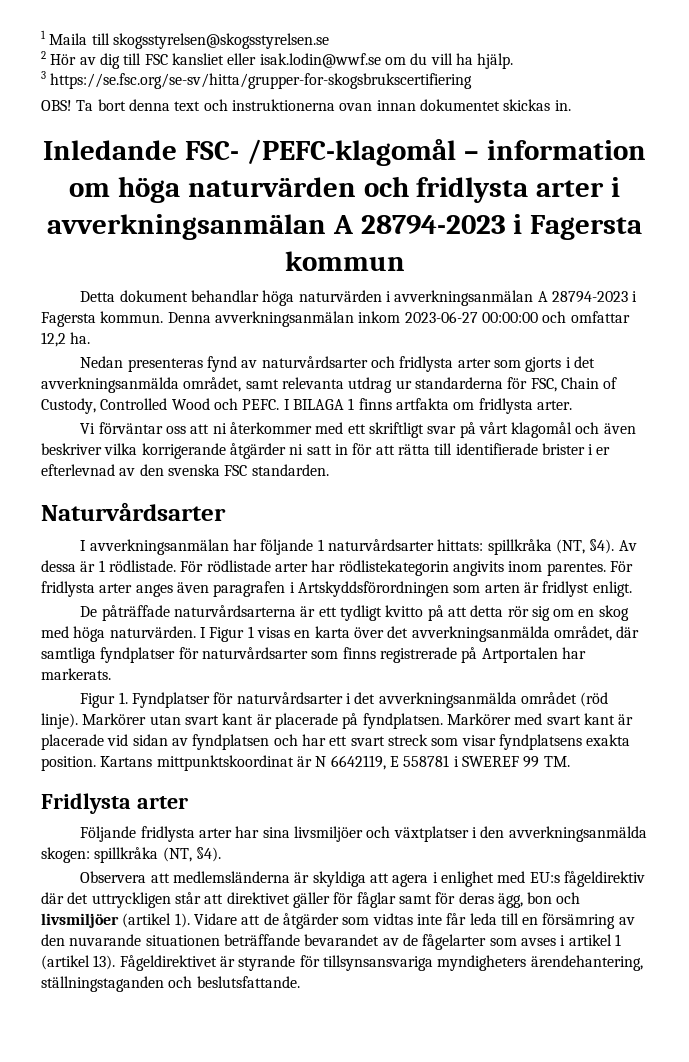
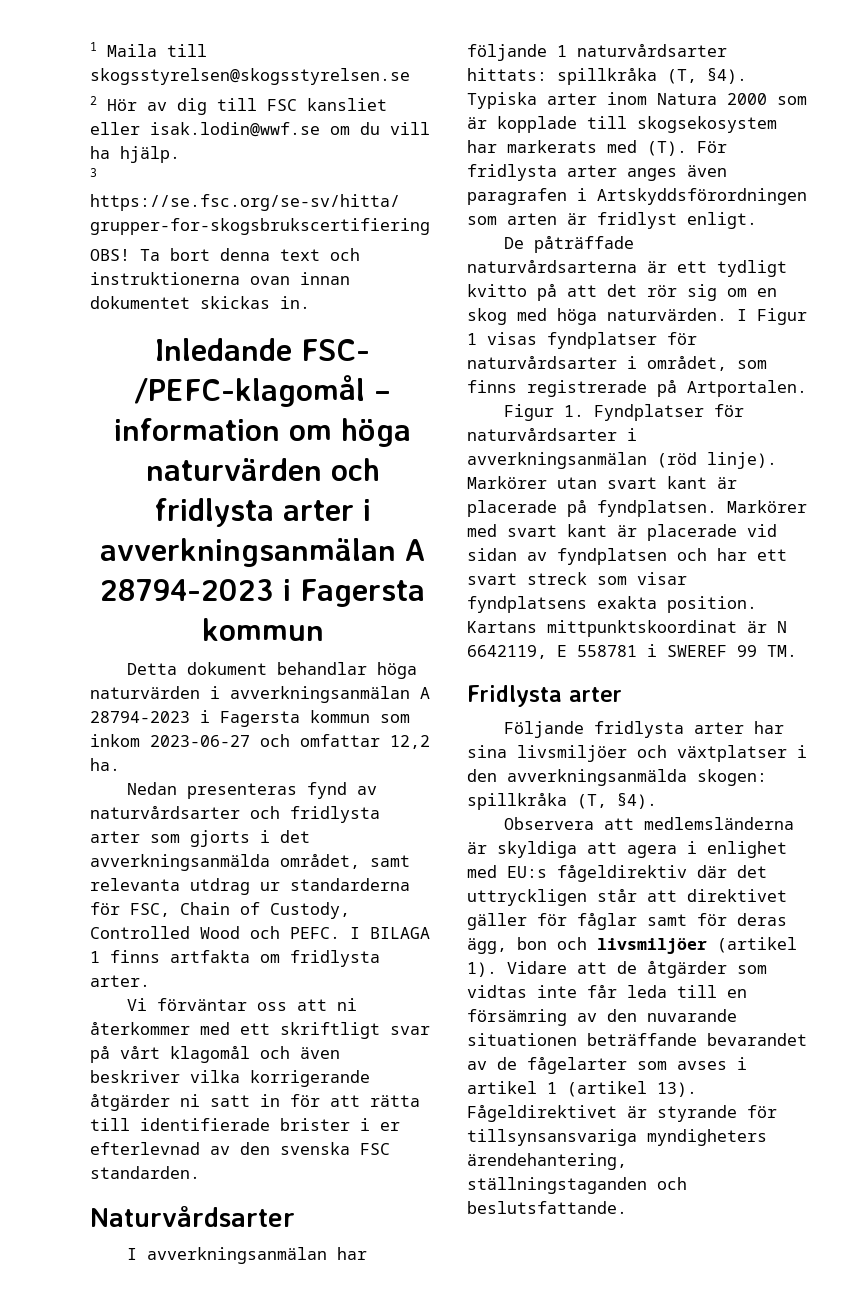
[100,311,354,327] kommun. Denna avverkningsanmälan -> [310,710,410,723] kommun som
[481,312,538,323] 00:00:00 -> (250, 741) none
[555,539,637,554] [41,560,606,576] (NT, §4). Av dessa är 1 rödlistade. För rödlistade arter har rödlistekategorin angivits inom parentes. -> [667,68,747,84] [467,92,807,109] [467,116,777,133] [467,140,687,156] (T, §4). Typiska arter inom Natura 2000 som är kopplade till skogsekosystem har markerats med (T).
[470,605,504,617] detta -> [607,284,637,297] det
[294,626,640,642] [41,647,96,663] en karta över det avverkningsanmälda området, där samtliga -> (537, 338) none
(308, 653) none -> [627,355,727,371] i området,
[481,647,586,663] [41,668,111,680] Artportalen har markerats. -> [687,380,807,397] Artportalen.
[354,692,577,708] det avverkningsanmälda området -> [467,452,647,469] avverkningsanmälan
[162,847,192,862] (NT, -> [577,794,607,809] (T,

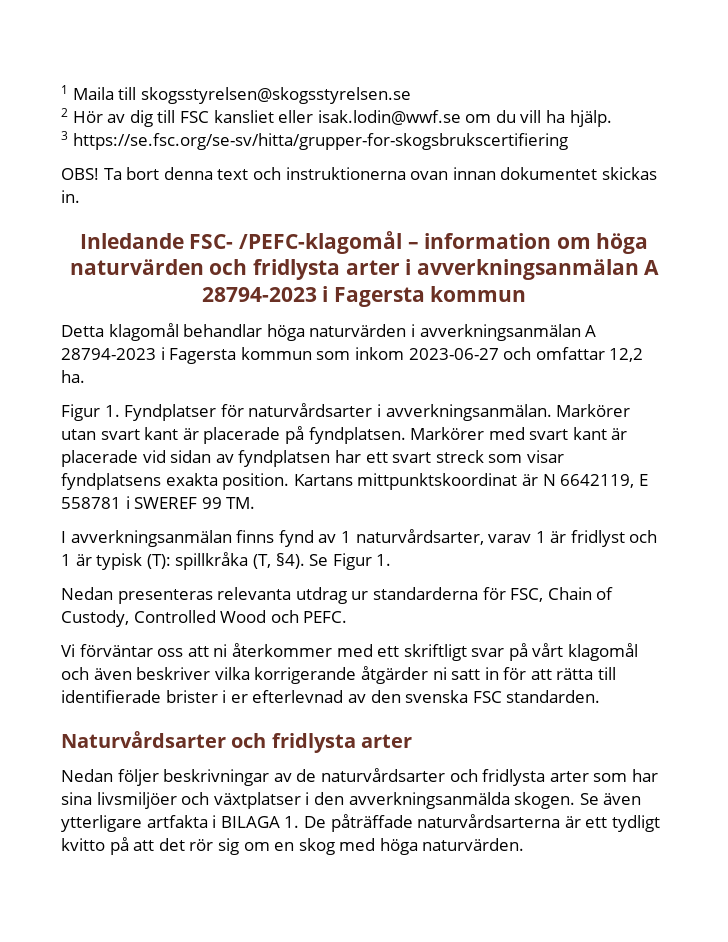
[187,662,268,675] dokument -> [108,323,179,341] klagomål
[127,782,378,799] [90,805,380,823] [90,830,310,847] [90,853,410,871] Nedan presenteras fynd av naturvårdsarter och fridlysta arter som gjorts i det avverkningsanmälda området, samt -> [61,403,631,421] [61,426,628,444] [61,450,564,467] [61,473,648,490] [61,496,256,509] [61,529,658,547] [61,552,392,570] [61,587,213,604] Figur 1. Fyndplatser för naturvårdsarter i avverkningsanmälan. Markörer utan svart kant är placerade på fyndplatsen. Markörer med svart kant är placerade vid sidan av fyndplatsen har ett svart streck som visar fyndplatsens exakta position. Kartans mittpunktskoordinat är N 6642119, E 558781 i SWEREF 99 TM. // I avverkningsanmälan finns fynd av 1 naturvårdsarter, varav 1 är fridlyst och 1 är typisk (T): spillkråka (T, §4). Se Figur 1. // Nedan presenteras
[350,927,430,939] [90,950,380,967] [90,975,150,987] I BILAGA 1 finns artfakta om fridlysta arter. -> (348, 617) none
[127,1247,368,1264] [467,43,727,61] [467,67,747,85] [467,92,807,109] [467,116,777,133] [467,140,727,156] [467,164,727,181] [467,188,807,205] [467,212,757,229] // I avverkningsanmälan har följande 1 naturvårdsarter hittats: spillkråka (T, §4). Typiska arter inom Natura 2000 som är kopplade till skogsekosystem har markerats med (T). För fridlysta arter anges även paragrafen i Artskyddsförordningen som arten är fridlyst enligt. // -> [231,733,412,753] [61,768,658,786] [61,792,642,809] [61,815,300,832] och fridlysta arter // Nedan följer beskrivningar av de naturvårdsarter och fridlysta arter som har sina livsmiljöer och växtplatser i den avverkningsanmälda skogen. Se även ytterligare artfakta i BILAGA 1.
[737,308,807,325] [467,332,697,349] [467,355,767,371] [467,379,807,397] [504,404,745,421] [467,427,637,441] [467,452,777,469] [467,476,737,489] [467,499,807,517] [467,524,777,541] [467,548,787,565] [467,572,687,585] [467,596,757,613] [467,620,787,637] [467,644,797,659] [467,685,622,707] [504,721,785,738] [467,745,807,762] [467,769,767,786] [467,792,657,810] [504,817,795,830] [467,841,787,858] [467,864,767,882] [467,888,787,906] [467,912,787,930] [467,937,797,954] [467,960,767,978] [467,984,747,998] [467,1009,737,1026] [467,1033,807,1046] [467,1056,747,1074] [467,1081,697,1097] [467,1104,777,1122] [467,1129,767,1146] [467,1153,627,1170] [467,1177,687,1194] [467,1201,627,1214] I Figur 1 visas fyndplatser för naturvårdsarter i området, som finns registrerade på Artportalen. // Figur 1. Fyndplatser för naturvårdsarter i avverkningsanmälan (röd linje). Markörer utan svart kant är placerade på fyndplatsen. Markörer med svart kant är placerade vid sidan av fyndplatsen och har ett svart streck som visar fyndplatsens exakta position. Kartans mittpunktskoordinat är N 6642119, E 558781 i SWEREF 99 TM. // Fridlysta arter // Följande fridlysta arter har sina livsmiljöer och växtplatser i den avverkningsanmälda skogen: spillkråka (T, §4). // Observera att medlemsländerna är skyldiga att agera i enlighet med EU:s fågeldirektiv där det uttryckligen står att direktivet gäller för fåglar samt för deras ägg, bon och livsmiljöer (artikel 1). Vidare att de åtgärder som vidtas inte får leda till en försämring av den nuvarande situationen beträffande bevarandet av de fågelarter som avses i artikel 1 (artikel 13). Fågeldirektivet är styrande för tillsynsansvariga myndigheters ärendehantering, ställningstaganden och beslutsfattande. -> (525, 844) none

